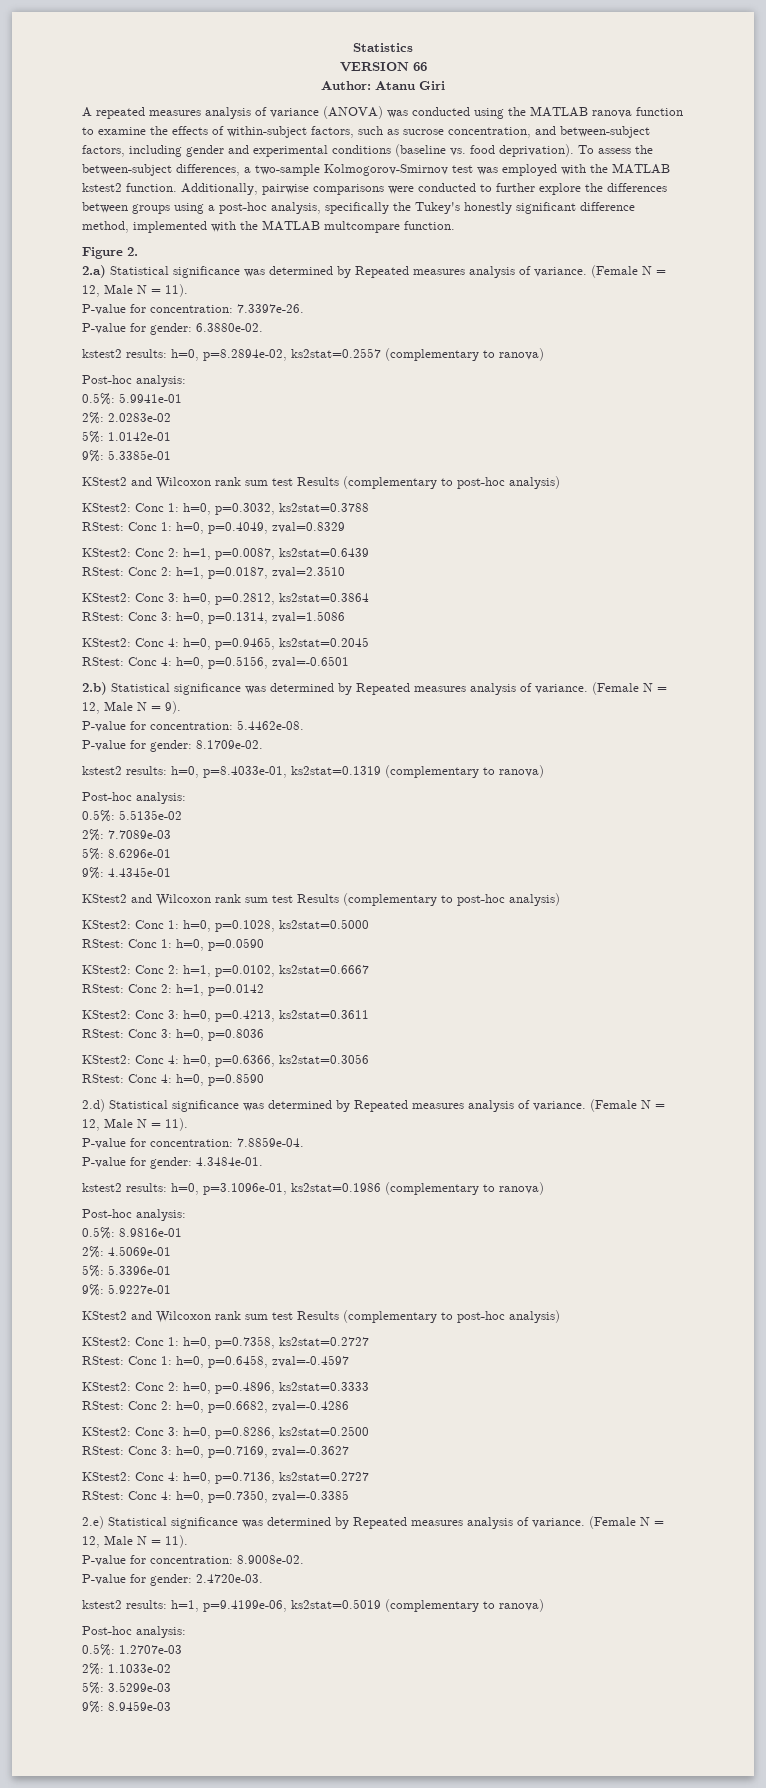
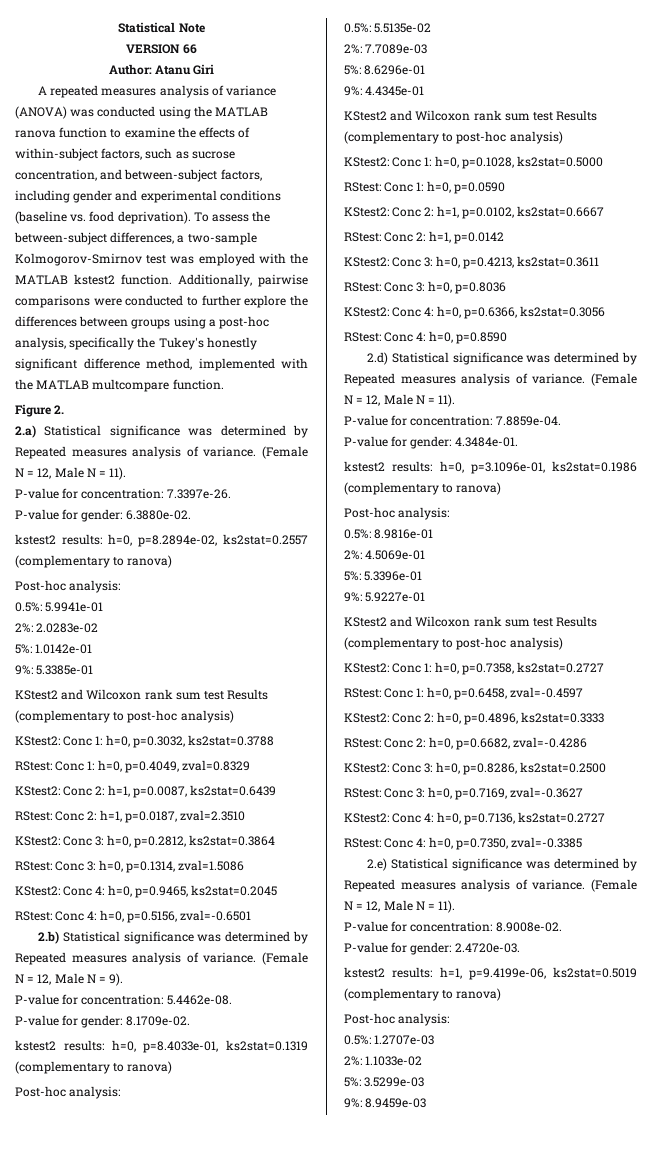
[353,43,413,52] Statistics -> [118,22,205,33] Statistical Note

